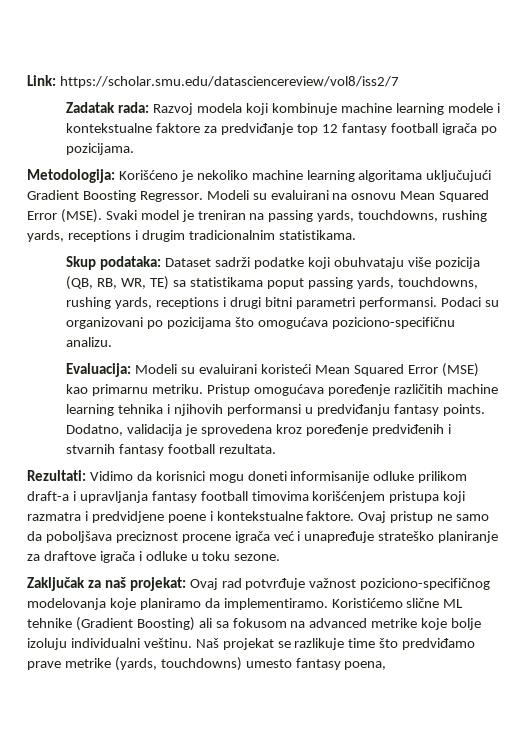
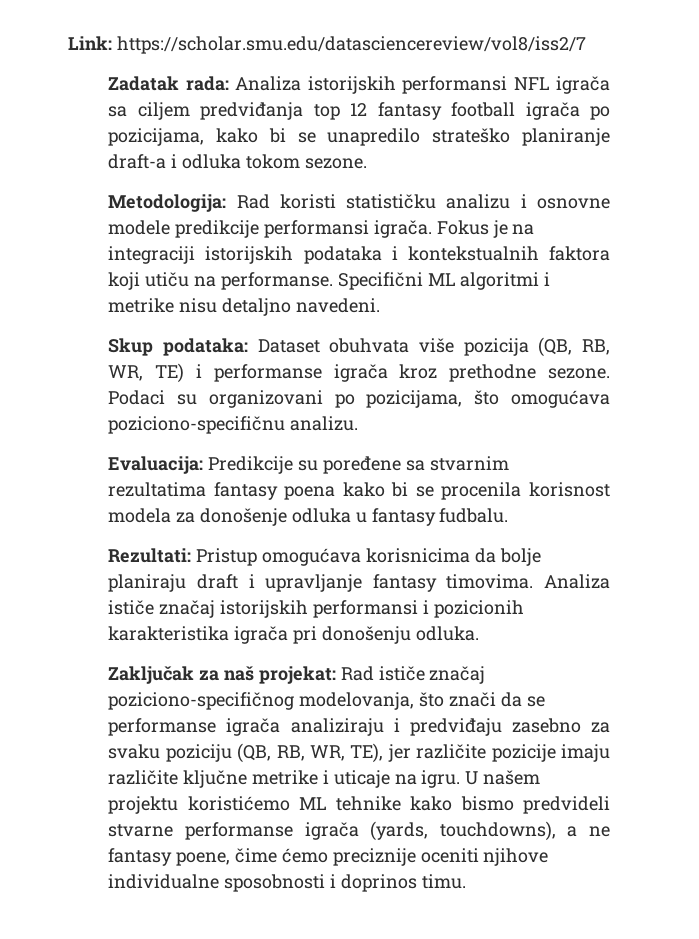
[153,103,500,115] [66,123,294,135] Razvoj modela koji kombinuje machine learning modele i kontekstualne faktore za predviđanje -> [235,76,611,94] [108,102,304,120] Analiza istorijskih performansi NFL igrača sa ciljem predviđanja
[66,143,135,155] [27,169,492,183] [27,190,490,202] [27,209,488,223] [27,230,356,242] pozicijama. // Metodologija: Korišćeno je nekoliko machine learning algoritama uključujući Gradient Boosting Regressor. Modeli su evaluirani na osnovu Mean Squared Error (MSE). Svaki model je treniran na passing yards, touchdowns, rushing yards, receptions i drugim tradicionalnim statistikama. -> [108,128,610,146] [108,154,367,169] [108,194,610,212] [108,220,535,238] [108,246,610,264] [108,272,551,290] [108,298,380,316] pozicijama, kako bi se unapredilo strateško planiranje draft-a i odluka tokom sezone. // Metodologija: Rad koristi statističku analizu i osnovne modele predikcije performansi igrača. Fokus je na integraciji istorijskih podataka i kontekstualnih faktora koji utiču na performanse. Specifični ML algoritmi i metrike nisu detaljno navedeni.
[215,257,404,269] sadrži podatke koji obuhvataju -> [329,338,410,353] obuhvata
[173,277,478,289] [66,297,437,309] sa statistikama poput passing yards, touchdowns, rushing yards, receptions i drugi bitni parametri performansi. -> [195,364,610,382] i performanse igrača kroz prethodne sezone.
[167,317,232,329] pozicijama -> [366,390,463,408] pozicijama,
[135,363,479,377] [66,384,498,396] [66,404,485,416] [66,424,451,436] [66,444,277,456] [27,470,468,483] [27,491,466,503] [27,511,490,523] [27,531,499,543] [27,551,281,563] [27,577,491,591] [27,598,464,610] [27,617,482,631] [27,638,476,650] [27,657,387,671] Modeli su evaluirani koristeći Mean Squared Error (MSE) kao primarnu metriku. Pristup omogućava poređenje različitih machine learning tehnika i njihovih performansi u predviđanju fantasy points. Dodatno, validacija je sprovedena kroz poređenje predviđenih i stvarnih fantasy football rezultata. // Rezultati: Vidimo da korisnici mogu doneti informisanije odluke prilikom draft-a i upravljanja fantasy football timovima korišćenjem pristupa koji razmatra i predvidjene poene i kontekstualne faktore. Ovaj pristup ne samo da poboljšava preciznost procene igrača već i unapređuje strateško planiranje za draftove igrača i odluke u toku sezone. // Zaključak za naš projekat: Ovaj rad potvrđuje važnost poziciono-specifičnog modelovanja koje planiramo da implementiramo. Koristićemo slične ML tehnike (Gradient Boosting) ali sa fokusom na advanced metrike koje bolje izoluju individualni veštinu. Naš projekat se razlikuje time što predviđamo prave metrike (yards, touchdowns) umesto fantasy poena, -> [208,456,509,474] [108,482,611,500] [108,508,509,526] [108,548,541,566] [108,574,610,592] [108,600,524,618] [108,626,479,644] [108,666,486,684] [108,692,545,710] [108,718,610,736] [108,743,610,763] [108,770,541,788] [108,796,610,814] [108,821,610,841] [108,848,549,866] [108,874,466,892] Predikcije su poređene sa stvarnim rezultatima fantasy poena kako bi se procenila korisnost modela za donošenje odluka u fantasy fudbalu. // Rezultati: Pristup omogućava korisnicima da bolje planiraju draft i upravljanje fantasy timovima. Analiza ističe značaj istorijskih performansi i pozicionih karakteristika igrača pri donošenju odluka. // Zaključak za naš projekat: Rad ističe značaj poziciono-specifičnog modelovanja, što znači da se performanse igrača analiziraju i predviđaju zasebno za svaku poziciju (QB, RB, WR, TE), jer različite pozicije imaju različite ključne metrike i uticaje na igru. U našem projektu koristićemo ML tehnike kako bismo predvideli stvarne performanse igrača (yards, touchdowns), a ne fantasy poene, čime ćemo preciznije oceniti njihove individualne sposobnosti i doprinos timu.

